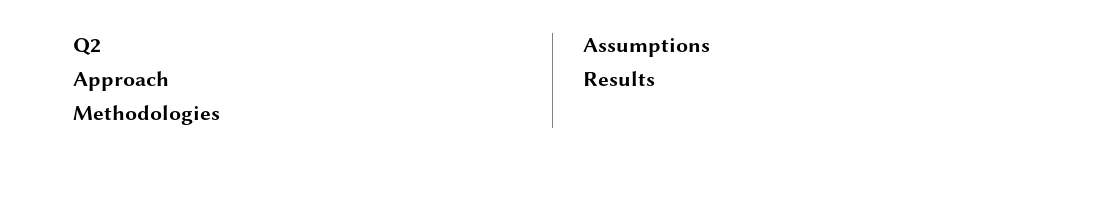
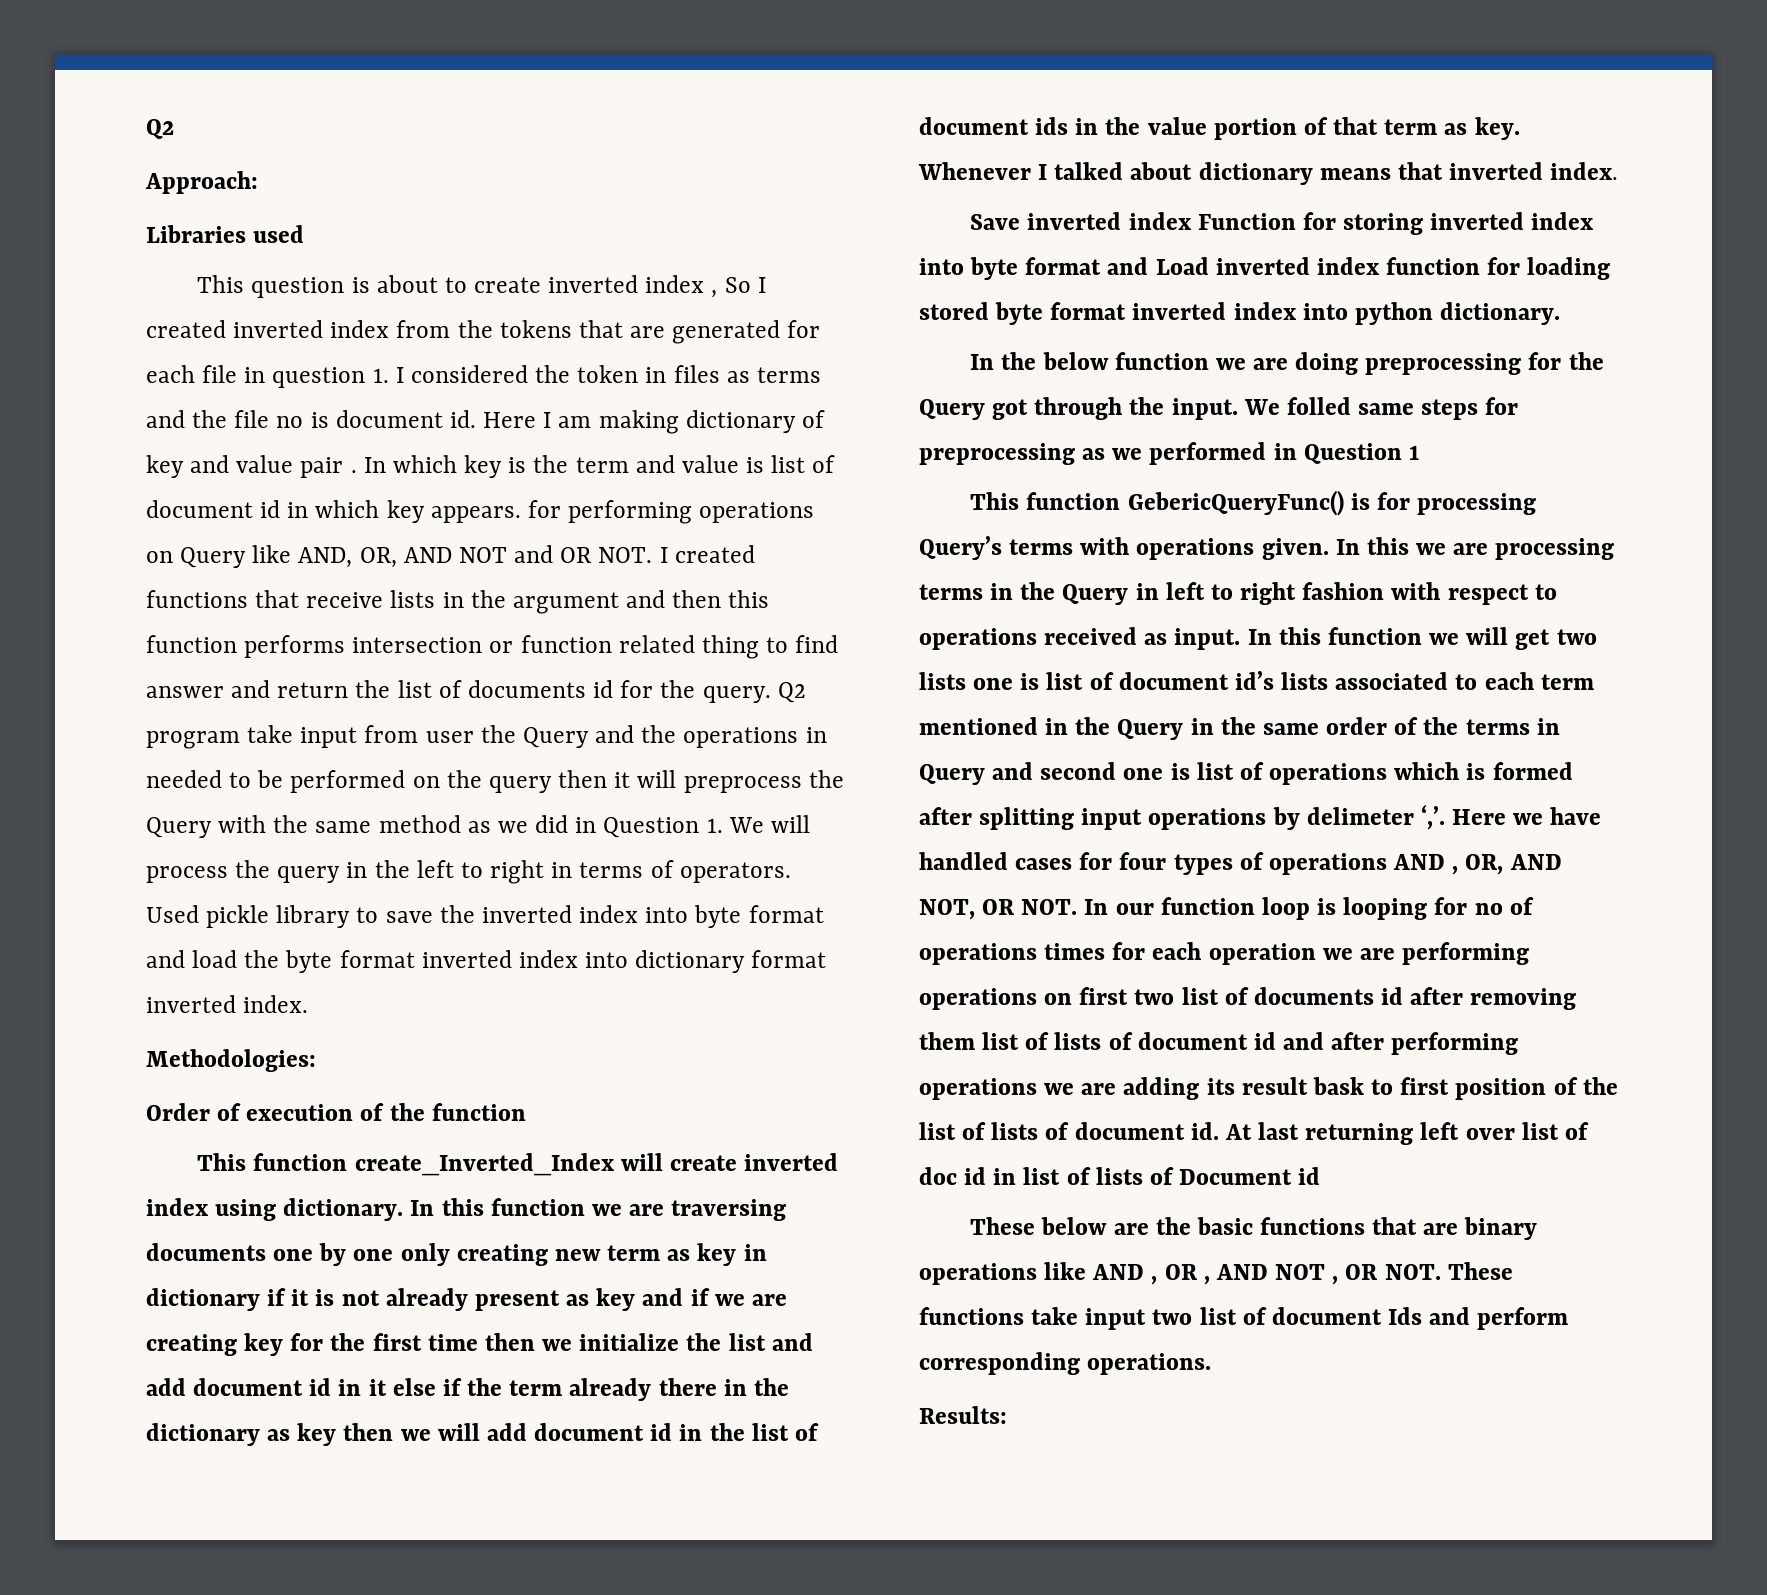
[73,71,169,91] [73,105,220,125] [583,38,710,57] [583,71,655,86] Approach // Methodologies // Assumptions // Results -> [145,171,258,194] [146,225,305,243] [197,275,766,298] [146,320,821,344] [146,365,821,388] [146,410,825,434] [146,455,836,478] [146,500,815,524] [146,545,755,568] [146,590,770,614] [146,635,839,659] [146,680,806,703] [146,725,827,749] [146,770,844,793] [146,815,810,838] [146,860,791,884] [146,905,824,928] [146,950,827,973] [146,995,309,1013] [146,1049,316,1072] [146,1103,526,1121] [197,1153,838,1176] [146,1198,787,1221] [146,1243,767,1266] [146,1288,787,1311] [146,1333,813,1356] [146,1378,789,1401] [146,1423,819,1446] [919,117,1520,140] [918,162,1619,185] [970,212,1594,235] [919,257,1611,280] [919,302,1561,325] [970,352,1604,375] [919,397,1519,420] [919,442,1420,465] [970,490,1536,516] [919,536,1615,560] [919,582,1557,605] [919,627,1597,650] [919,671,1594,690] [919,717,1560,740] [919,762,1573,785] [919,805,1602,830] [919,852,1562,875] [919,897,1534,920] [919,942,1530,965] [919,987,1577,1010] [919,1032,1519,1055] [919,1077,1618,1100] [919,1122,1589,1145] [919,1167,1321,1185] [970,1217,1538,1240] [919,1262,1513,1285] [919,1307,1569,1330] [919,1352,1212,1375] [919,1406,1007,1424] Approach: // Libraries used // This question is about to create inverted index , So I created inverted index from the tokens that are generated for each file in question 1. I considered the token in files as terms and the file no is document id. Here I am making dictionary of key and value pair . In which key is the term and value is list of document id in which key appears. for performing operations on Query like AND, OR, AND NOT and OR NOT. I created functions that receive lists in the argument and then this function performs intersection or function related thing to find answer and return the list of documents id for the query. Q2 program take input from user the Query and the operations in needed to be performed on the query then it will preprocess the Query with the same method as we did in Question 1. We will process the query in the left to right in terms of operators. Used pickle library to save the inverted index into byte format and load the byte format inverted index into dictionary format inverted index. // Methodologies: // Order of execution of the function // This function create_Inverted_Index will create inverted index using dictionary. In this function we are traversing documents one by one only creating new term as key in dictionary if it is not already present as key and if we are creating key for the first time then we initialize the list and add document id in it else if the term already there in the dictionary as key then we will add document id in the list of document ids in the value portion of that term as key. Whenever I talked about dictionary means that inverted index. // Save inverted index Function for storing inverted index into byte format and Load inverted index function for loading stored byte format inverted index into python dictionary. // In the below function we are doing preprocessing for the Query got through the input. We folled same steps for preprocessing as we performed in Question 1 // This function GebericQueryFunc() is for processing Query’s terms with operations given. In this we are processing terms in the Query in left to right fashion with respect to operations received as input. In this function we will get two lists one is list of document id’s lists associated to each term mentioned in the Query in the same order of the terms in Query and second one is list of operations which is formed after splitting input operations by delimeter ‘,’. Here we have handled cases for four types of operations AND , OR, AND NOT, OR NOT. In our function loop is looping for no of operations times for each operation we are performing operations on first two list of documents id after removing them list of lists of document id and after performing operations we are adding its result bask to first position of the list of lists of document id. At last returning left over list of doc id in list of lists of Document id // These below are the basic functions that are binary operations like AND , OR , AND NOT , OR NOT. These functions take input two list of document Ids and perform corresponding operations. // Results:

